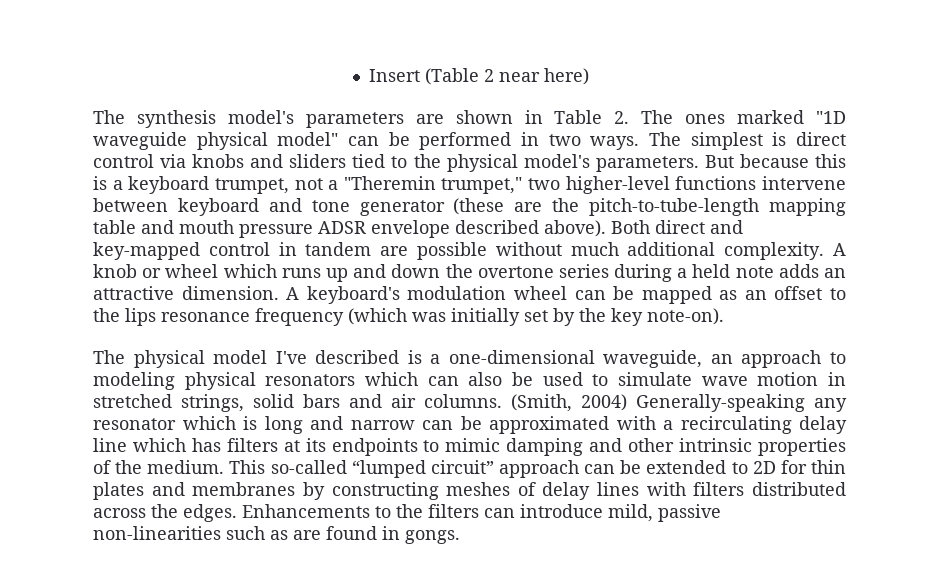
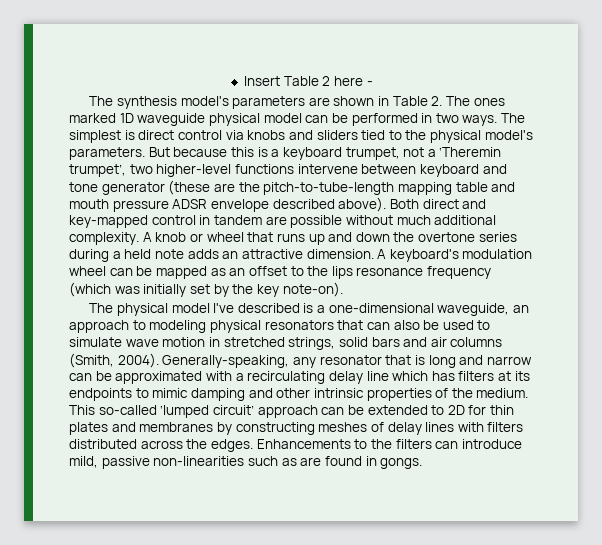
[425,68,590,85] (Table 2 near here) -> [283,76,373,86] Table 2 here -
[815,111,846,124] "1D -> [119,113,134,123] 1D
[277,132,339,146] model" -> [263,113,302,123] model
[343,176,523,194] "Theremin trumpet," -> [439,147,502,157] [69,164,126,177] ‘Theremin trumpet’,
[223,264,277,278] which -> [247,232,274,242] that
[365,372,419,386] which -> [337,320,364,330] that
[424,394,805,412] columns. (Smith, 2004) Generally-speaking -> [450,337,503,347] [69,353,290,368] columns (Smith, 2004). Generally-speaking,
[182,416,236,430] which -> [385,355,412,365] that
[351,460,494,478] “lumped circuit” -> [160,405,254,418] ‘lumped circuit’

